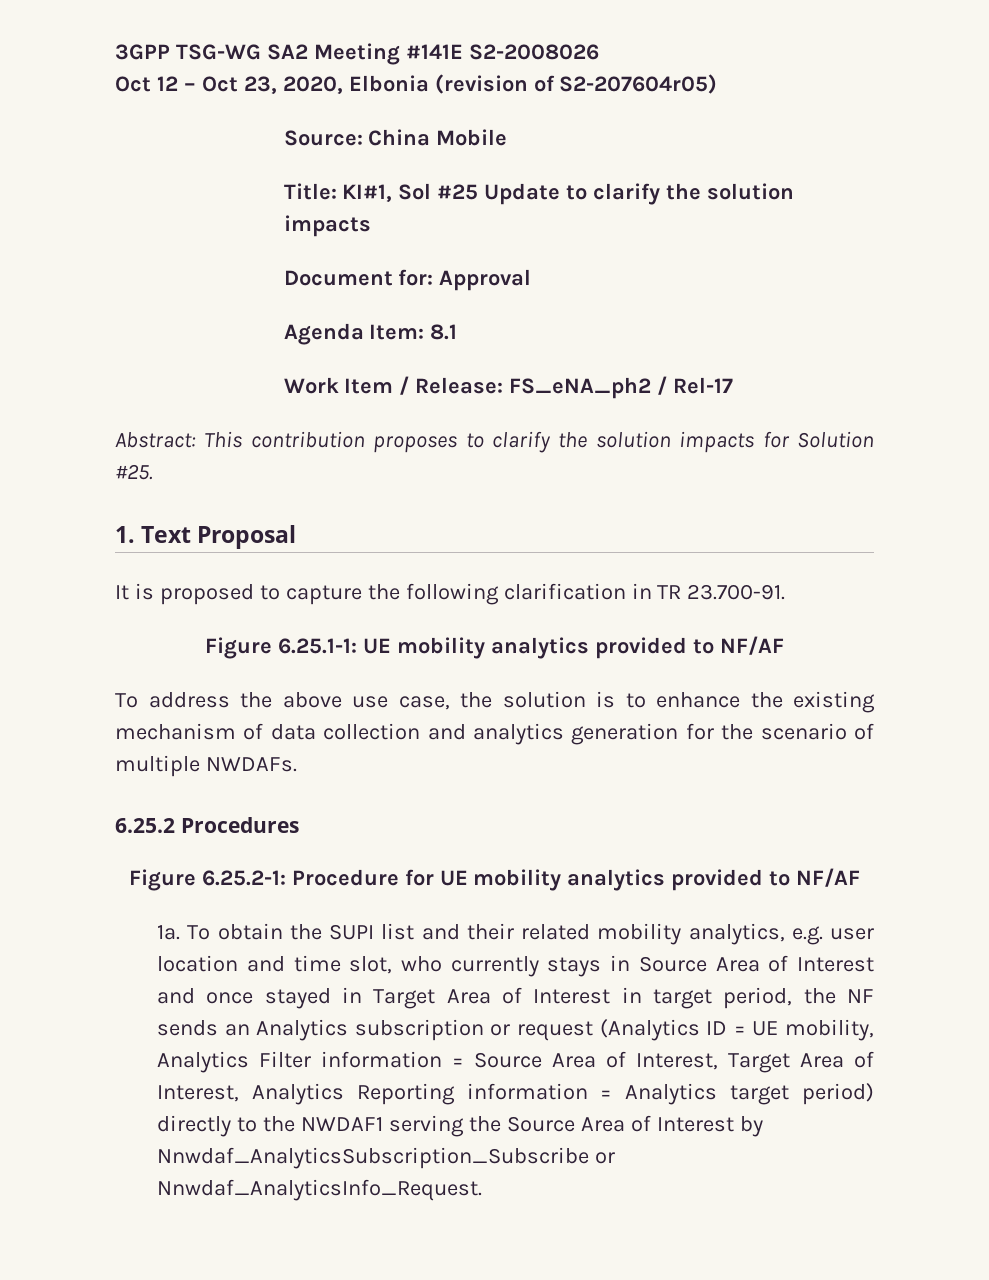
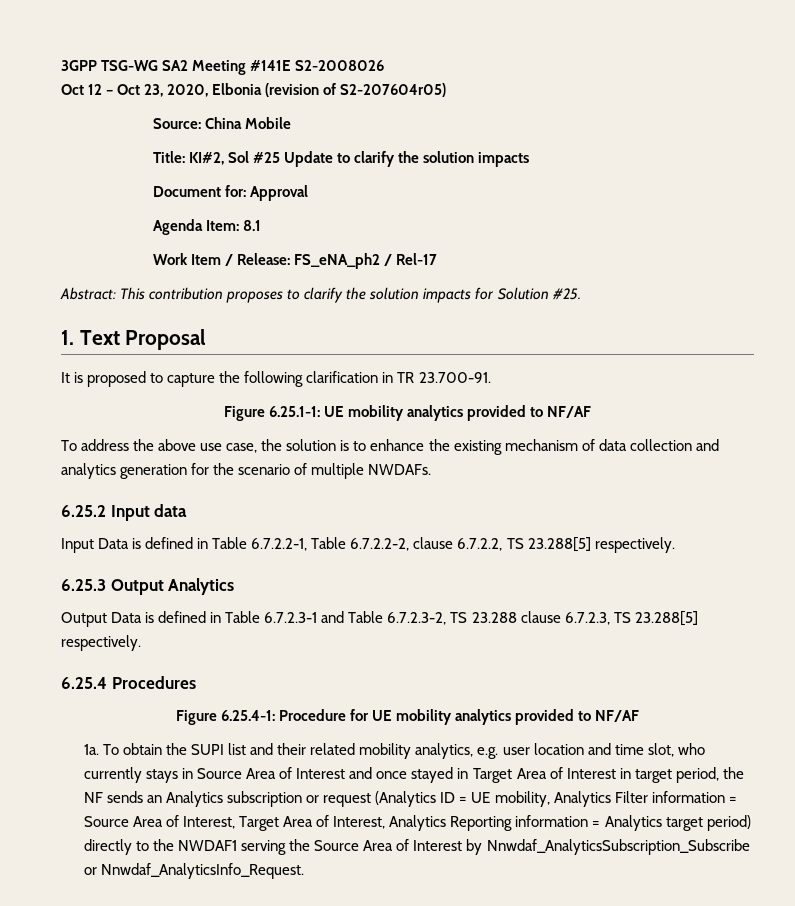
[342,184,393,202] KI#1, -> [188,152,224,165] KI#2,
(175, 825) none -> [110,504,188,521] [61,537,675,553] [61,578,235,595] [61,611,698,627] [61,635,141,651] [61,677,107,689] Input data // Input Data is defined in Table 6.7.2.2-1, Table 6.7.2.2-2, clause 6.7.2.2, TS 23.288[5] respectively. // 6.25.3 Output Analytics // Output Data is defined in Table 6.7.2.3-1 and Table 6.7.2.3-2, TS 23.288 clause 6.7.2.3, TS 23.288[5] respectively. // 6.25.4
[201,870,286,886] 6.25.2-1: -> [220,710,275,721] 6.25.4-1:

